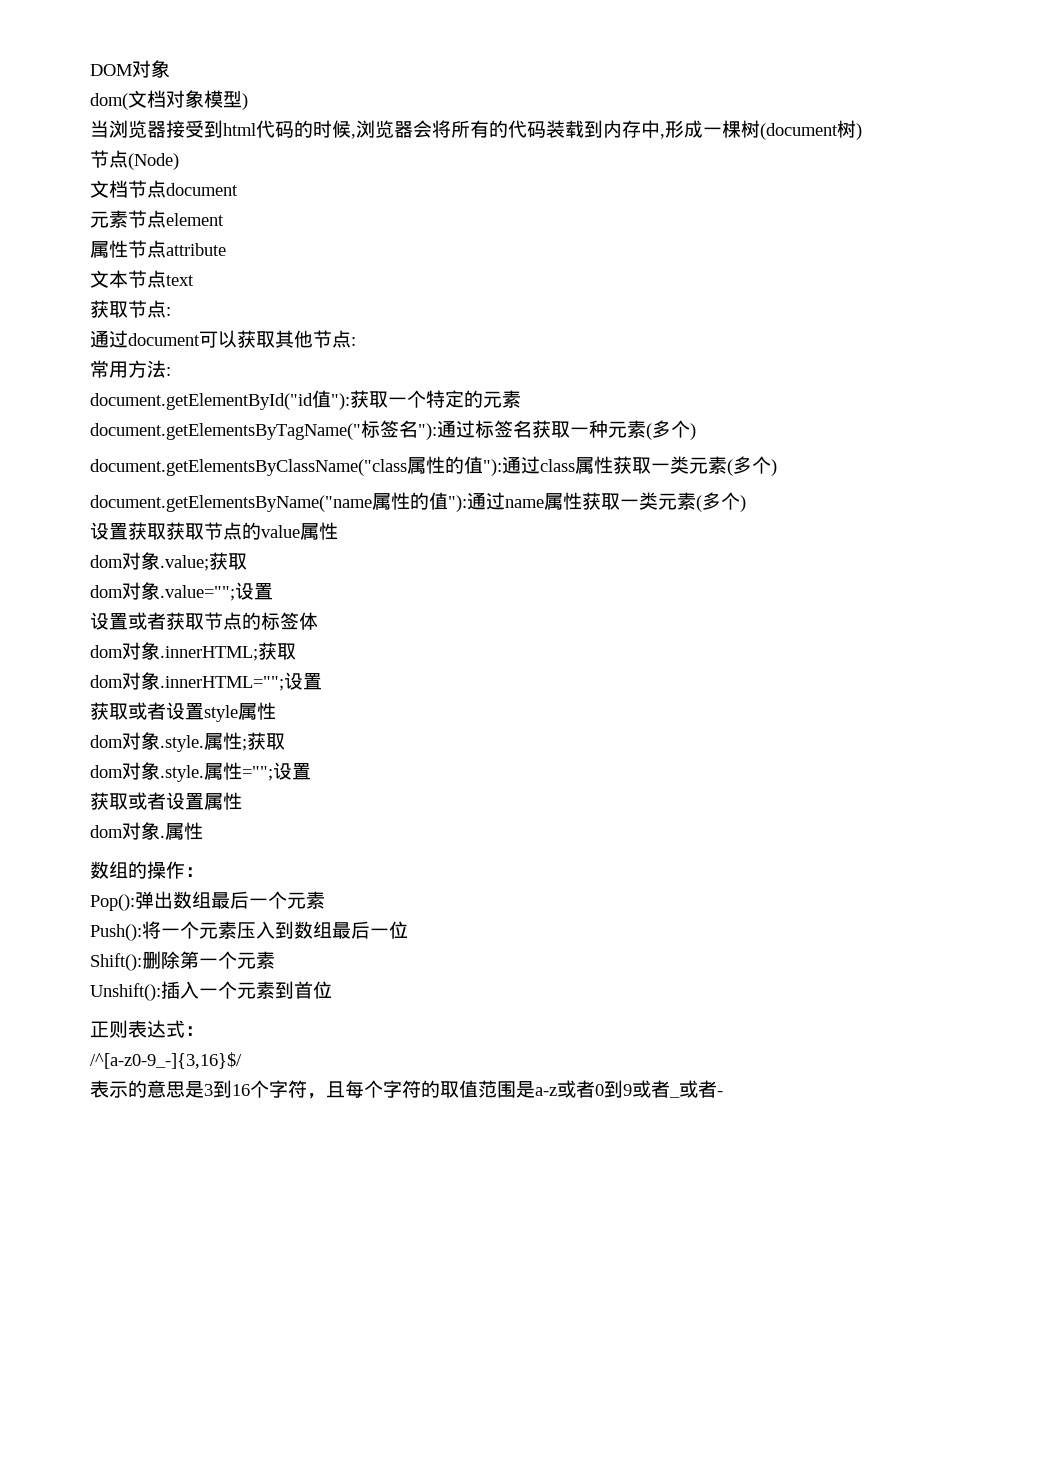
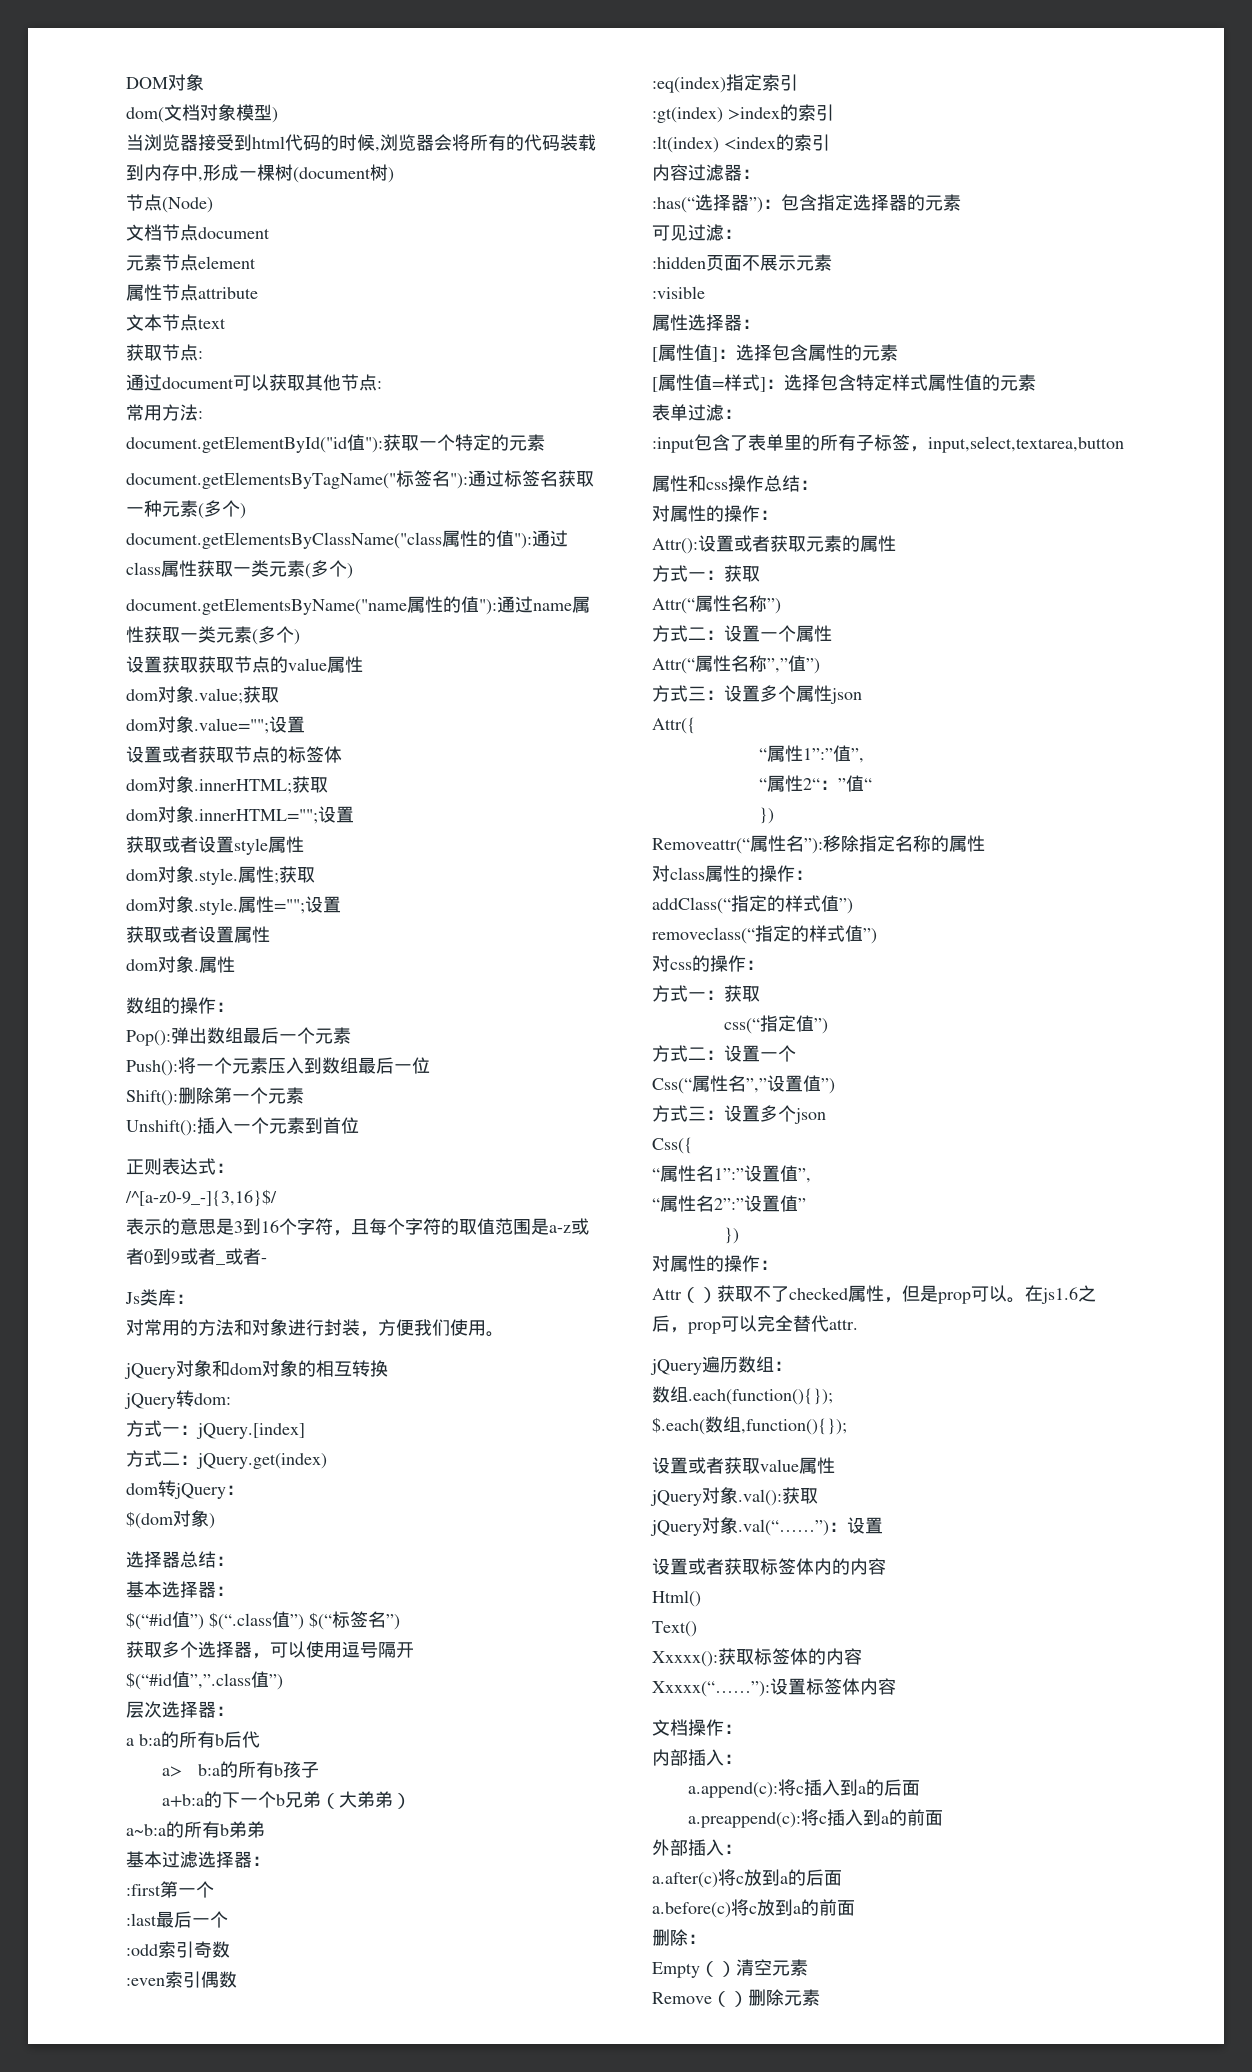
(723, 1093) none -> [125,1289,194,1306] [126,1319,504,1337] [124,1360,388,1379] [124,1390,231,1409] [126,1420,305,1439] [126,1450,327,1469] [126,1480,244,1499] [126,1510,215,1529] [126,1551,234,1568] [126,1581,234,1598] [126,1611,400,1630] [126,1641,414,1659] [126,1671,283,1690] [126,1701,234,1718] [126,1731,260,1748] [161,1761,319,1778] [161,1791,411,1809] [126,1821,265,1838] [126,1851,270,1868] [126,1881,214,1898] [126,1911,228,1928] [126,1941,230,1958] [126,1971,237,1988] [652,74,798,93] [652,104,834,123] [652,134,830,153] [652,164,760,181] [652,194,961,213] [652,224,742,241] [652,254,832,271] [652,286,705,299] [652,314,760,331] [652,344,898,362] [652,374,1036,392] [652,404,742,421] [652,434,1124,453] [652,475,818,492] [652,505,778,522] [652,535,896,554] [652,565,760,582] [652,595,781,614] [652,625,832,642] [652,655,820,674] [652,685,862,704] [652,717,696,734] [759,745,865,763] [759,775,873,792] [759,807,775,824] [652,835,985,854] [652,865,813,882] [652,895,853,914] [652,925,877,944] [652,955,764,972] [652,985,760,1002] [723,1015,828,1034] [652,1045,796,1062] [652,1075,835,1094] [652,1105,826,1124] [652,1137,693,1154] [652,1165,811,1183] [652,1195,806,1212] [723,1227,739,1244] [652,1255,778,1272] [652,1285,1096,1304] [652,1315,858,1334] [650,1356,792,1375] [652,1386,833,1405] [652,1416,847,1435] [652,1457,835,1474] [650,1487,818,1506] [650,1517,883,1536] [652,1558,886,1575] [652,1590,701,1607] [652,1621,697,1637] [652,1648,862,1667] [652,1678,896,1697] [652,1719,742,1736] [652,1749,742,1766] [687,1779,920,1798] [687,1809,943,1828] [652,1839,742,1856] [652,1869,842,1888] [652,1899,855,1918] [652,1929,706,1946] [652,1959,808,1978] [652,1989,820,2007] // Js类库： // 对常用的方法和对象进行封装，方便我们使用。 // jQuery对象和dom对象的相互转换 // jQuery转dom: // 方式一：jQuery.[index] // 方式二：jQuery.get(index) // dom转jQuery： // $(dom对象) // 选择器总结： // 基本选择器： // $(“#id值”) $(“.class值”) $(“标签名”) // 获取多个选择器，可以使用逗号隔开 // $(“#id值”,”.class值”) // 层次选择器： // a b:a的所有b后代 // a> b:a的所有b孩子 // a+b:a的下一个b兄弟（大弟弟） // a~b:a的所有b弟弟 // 基本过滤选择器： // :first第一个 // :last最后一个 // :odd索引奇数 // :even索引偶数 // :eq(index)指定索引 // :gt(index) >index的索引 // :lt(index) <index的索引 // 内容过滤器： // :has(“选择器”)：包含指定选择器的元素 // 可见过滤： // :hidden页面不展示元素 // :visible // 属性选择器： // [属性值]：选择包含属性的元素 // [属性值=样式]：选择包含特定样式属性值的元素 // 表单过滤： // :input包含了表单里的所有子标签，input,select,textarea,button // 属性和css操作总结： // 对属性的操作： // Attr():设置或者获取元素的属性 // 方式一：获取 // Attr(“属性名称”) // 方式二：设置一个属性 // Attr(“属性名称”,”值”) // 方式三：设置多个属性json // Attr({ // “属性1”:”值”, // “属性2“：”值“ // }) // Removeattr(“属性名”):移除指定名称的属性 // 对class属性的操作： // addClass(“指定的样式值”) // removeclass(“指定的样式值”) // 对css的操作： // 方式一：获取 // css(“指定值”) // 方式二：设置一个 // Css(“属性名”,”设置值”) // 方式三：设置多个json // Css({ // “属性名1”:”设置值”, // “属性名2”:”设置值” // }) // 对属性的操作： // Attr（）获取不了checked属性，但是prop可以。在js1.6之后，prop可以完全替代attr. // jQuery遍历数组： // 数组.each(function(){}); // $.each(数组,function(){}); // 设置或者获取value属性 // jQuery对象.val():获取 // jQuery对象.val(“……”)：设置 // 设置或者获取标签体内的内容 // Html() // Text() // Xxxxx():获取标签体的内容 // Xxxxx(“……”):设置标签体内容 // 文档操作： // 内部插入： // a.append(c):将c插入到a的后面 // a.preappend(c):将c插入到a的前面 // 外部插入： // a.after(c)将c放到a的后面 // a.before(c)将c放到a的前面 // 删除： // Empty（）清空元素 // Remove（）删除元素

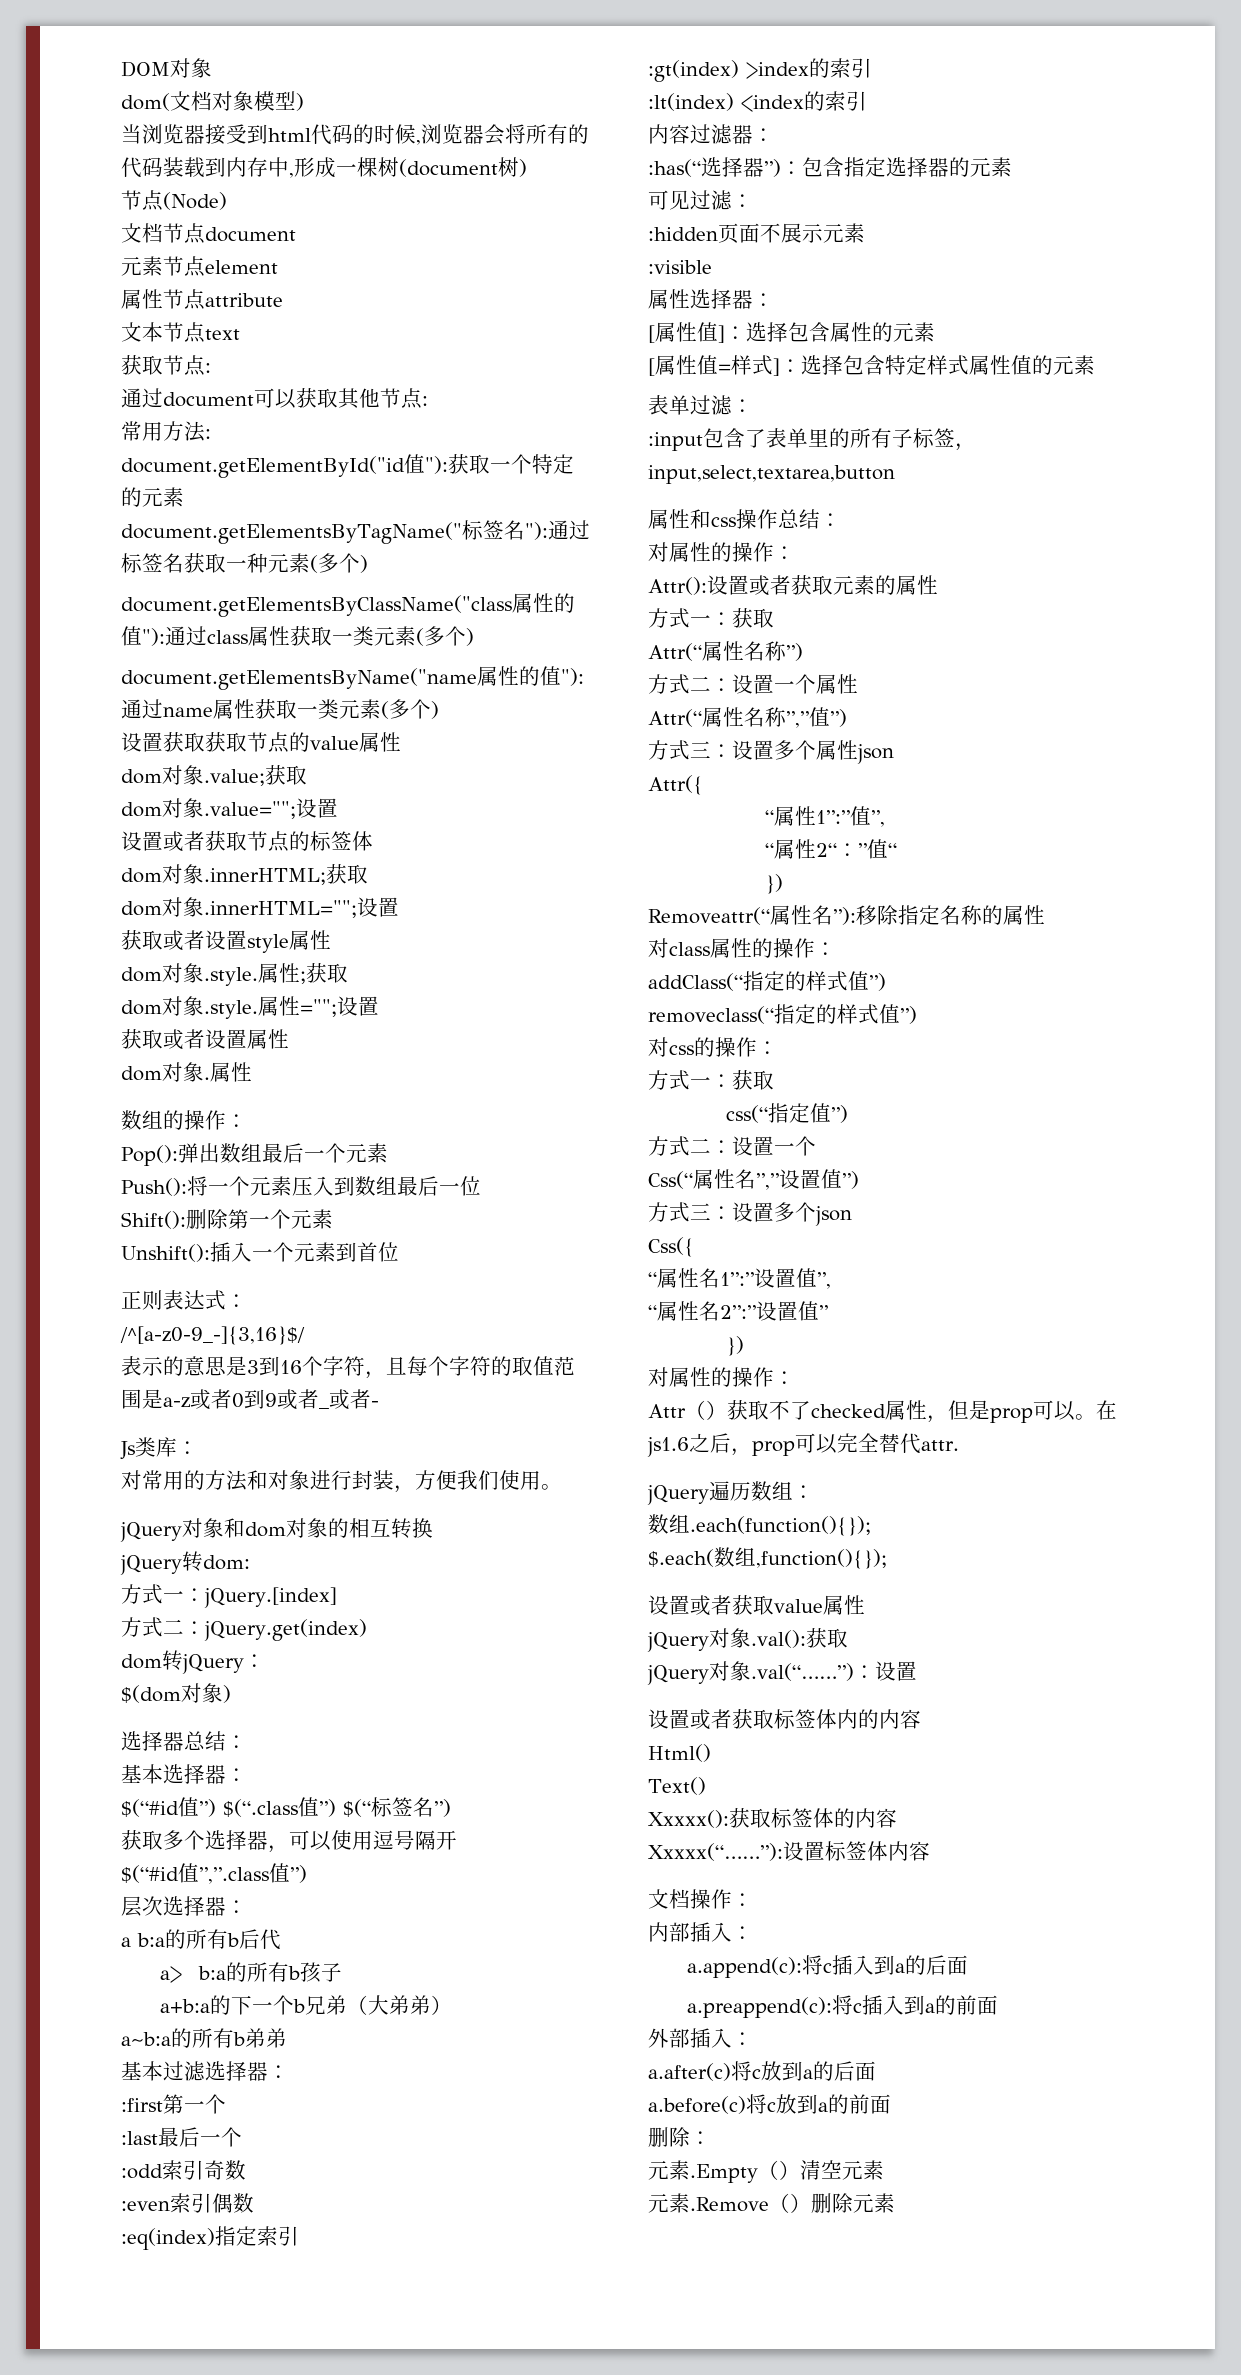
[652,1962,700,1978] Empty -> [648,2160,758,2183] 元素.Empty
[652,1992,712,2004] Remove -> [648,2193,769,2213] 元素.Remove

